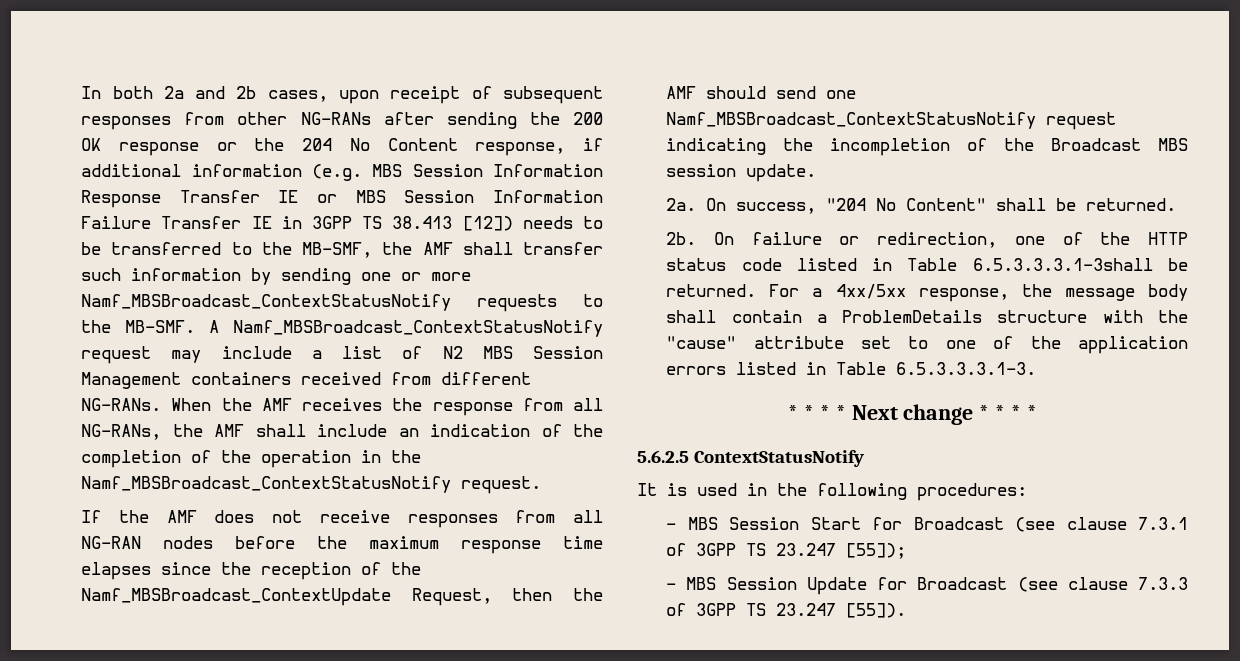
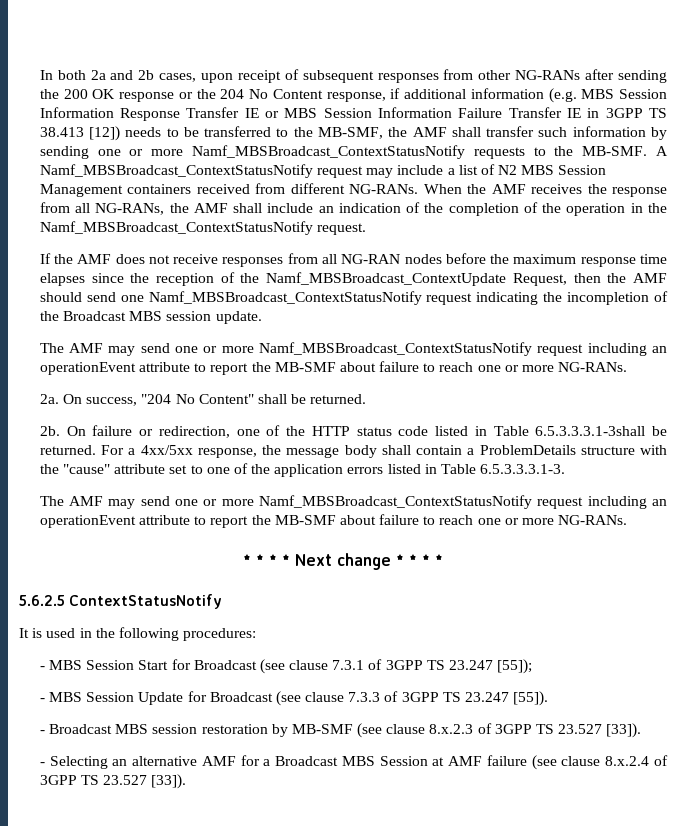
(817, 173) none -> [39,342,667,356] [39,361,628,375] // The AMF may send one or more Namf_MBSBroadcast_ContextStatusNotify request including an operationEvent attribute to report the MB-SMF about failure to reach one or more NG-RANs.
(1037, 368) none -> [39,495,667,509] [39,514,628,528] // The AMF may send one or more Namf_MBSBroadcast_ContextStatusNotify request including an operationEvent attribute to report the MB-SMF about failure to reach one or more NG-RANs.
(907, 610) none -> [39,723,642,738] [39,755,668,770] [39,774,187,789] // - Broadcast MBS session restoration by MB-SMF (see clause 8.x.2.3 of 3GPP TS 23.527 [33]). // - Selecting an alternative AMF for a Broadcast MBS Session at AMF failure (see clause 8.x.2.4 of 3GPP TS 23.527 [33]).

